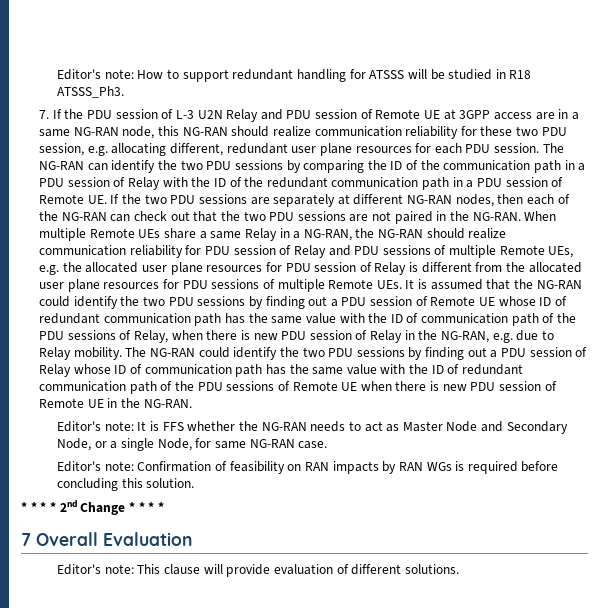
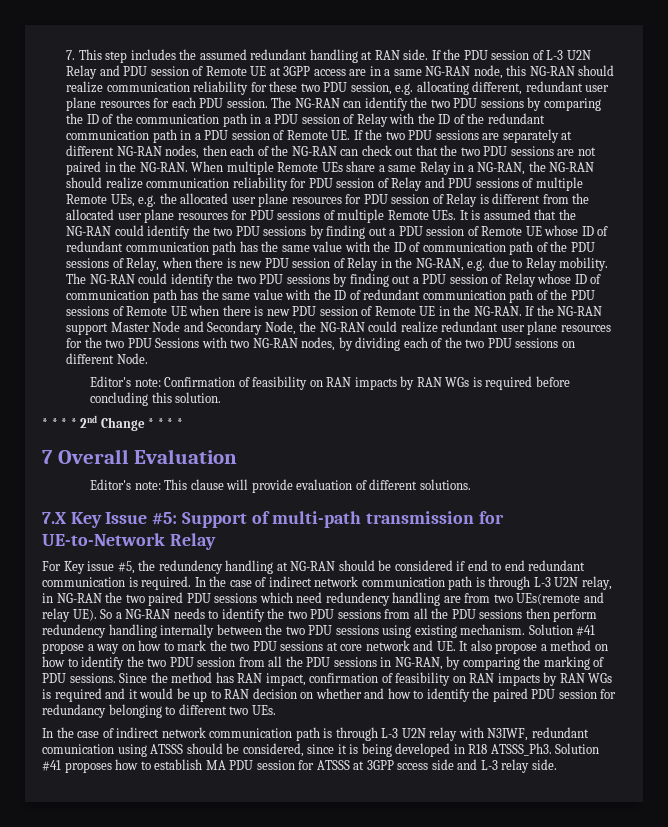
[57,69,532,82] [57,86,125,98] [39,110,50,119] Editor's note: How to support redundant handling for ATSSS will be studied in R18 ATSSS_Ph3. // 7. -> [66,49,429,63] 7. This step includes the assumed redundant handling at RAN side.
[57,421,400,432] // Editor's note: It is FFS whether the NG-RAN needs to act as -> [525,305,603,316] [66,323,109,335] If the NG-RAN support
[94,438,328,451] or a single Node, for same NG-RAN case. -> [299,321,611,335] [66,337,575,351] [66,353,148,364] the NG-RAN could realize redundant user plane resources for the two PDU Sessions with two NG-RAN nodes, by dividing each of the two PDU sessions on different Node.
(459, 569) none -> [42,511,504,528] [42,533,216,550] [42,560,586,574] [42,576,612,590] [42,592,604,606] [42,608,598,622] [42,624,596,638] [42,640,608,654] [42,656,605,670] [42,672,613,686] [42,688,617,702] [42,704,276,718] [42,727,589,741] [42,743,600,757] [42,759,557,773] // 7.X Key Issue #5: Support of multi-path transmission for UE-to-Network Relay // For Key issue #5, the redundency handling at NG-RAN should be considered if end to end redundant communication is required. In the case of indirect network communication path is through L-3 U2N relay, in NG-RAN the two paired PDU sessions which need redundency handling are from two UEs(remote and relay UE). So a NG-RAN needs to identify the two PDU sessions from all the PDU sessions then perform redundency handling internally between the two PDU sessions using existing mechanism. Solution #41 propose a way on how to mark the two PDU sessions at core network and UE. It also propose a method on how to identify the two PDU session from all the PDU sessions in NG-RAN, by comparing the marking of PDU sessions. Since the method has RAN impact, confirmation of feasibility on RAN impacts by RAN WGs is required and it would be up to RAN decision on whether and how to identify the paired PDU session for redundancy belonging to different two UEs. // In the case of indirect network communication path is through L-3 U2N relay with N3IWF, redundant comunication using ATSSS should be considered, since it is being developed in R18 ATSSS_Ph3. Solution #41 proposes how to establish MA PDU session for ATSSS at 3GPP sccess side and L-3 relay side.

